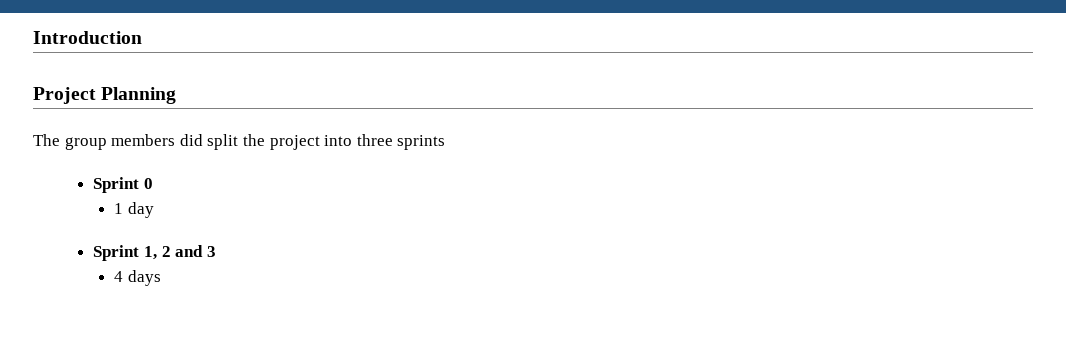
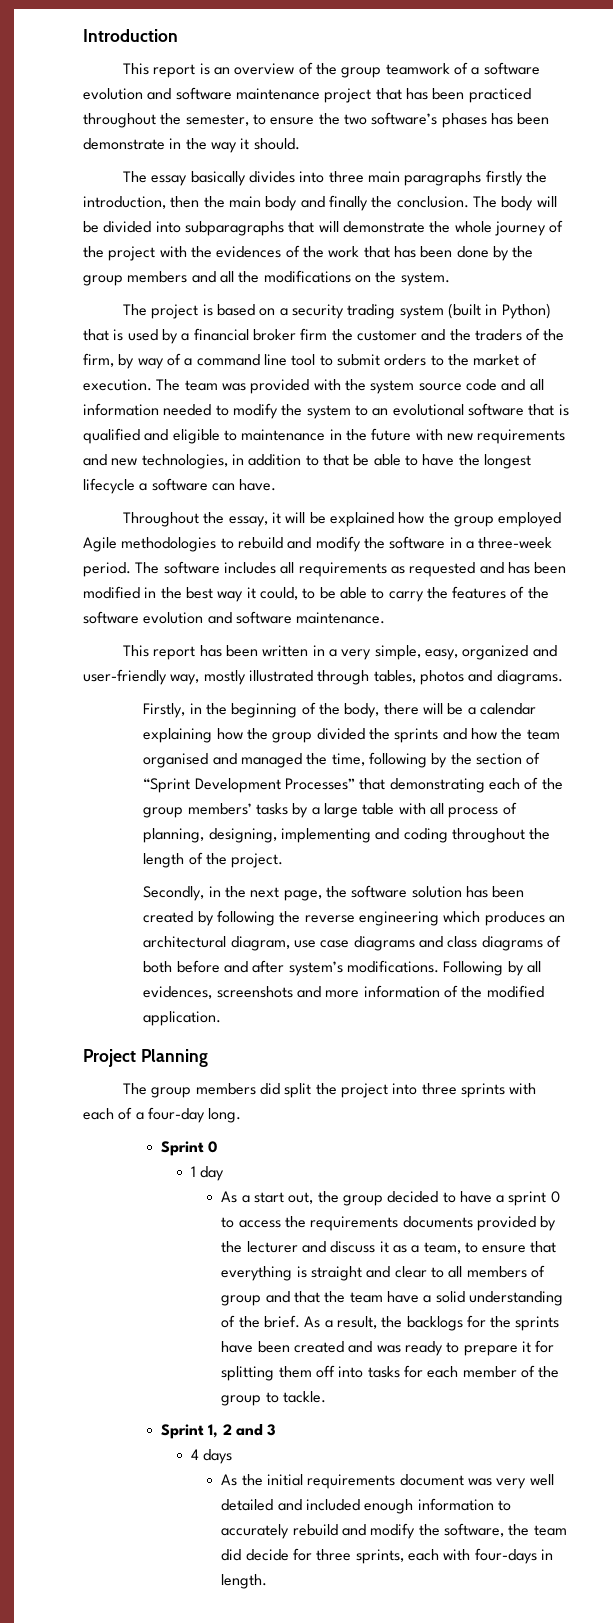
(142, 37) none -> [123,62,540,78] [83,87,531,103] [83,112,550,128] [83,138,300,153] [123,170,548,186] [83,195,557,211] [83,220,564,236] [83,245,534,261] [83,270,450,286] [123,303,551,319] [83,328,565,344] [83,353,538,369] [83,379,544,394] [83,403,569,419] [83,428,566,444] [83,454,531,469] [83,478,277,494] [123,512,562,527] [83,536,553,552] [83,561,567,577] [83,586,549,602] [83,611,386,624] [123,645,557,660] [83,669,563,685] [143,702,536,718] [143,728,560,743] [143,752,541,768] [143,777,563,793] [143,802,517,818] [143,828,551,843] [143,852,284,868] [143,885,525,901] [143,910,565,926] [143,935,561,951] [143,960,541,976] [143,985,544,999] [143,1011,222,1026] // This report is an overview of the group teamwork of a software evolution and software maintenance project that has been practiced throughout the semester, to ensure the two software’s phases has been demonstrate in the way it should. // The essay basically divides into three main paragraphs firstly the introduction, then the main body and finally the conclusion. The body will be divided into subparagraphs that will demonstrate the whole journey of the project with the evidences of the work that has been done by the group members and all the modifications on the system. // The project is based on a security trading system (built in Python) that is used by a financial broker firm the customer and the traders of the firm, by way of a command line tool to submit orders to the market of execution. The team was provided with the system source code and all information needed to modify the system to an evolutional software that is qualified and eligible to maintenance in the future with new requirements and new technologies, in addition to that be able to have the longest lifecycle a software can have. // Throughout the essay, it will be explained how the group employed Agile methodologies to rebuild and modify the software in a three-week period. The software includes all requirements as requested and has been modified in the best way it could, to be able to carry the features of the software evolution and software maintenance. // This report has been written in a very simple, easy, organized and user-friendly way, mostly illustrated through tables, photos and diagrams. // Firstly, in the beginning of the body, there will be a calendar explaining how the group divided the sprints and how the team organised and managed the time, following by the section of “Sprint Development Processes” that demonstrating each of the group members’ tasks by a large table with all process of planning, designing, implementing and coding throughout the length of the project. // Secondly, in the next page, the software solution has been created by following the reverse engineering which produces an architectural diagram, use case diagrams and class diagrams of both before and after system’s modifications. Following by all evidences, screenshots and more information of the modified application.
[93,177,154,193] [114,202,154,218] // Sprint 0 // 1 day -> [509,1083,537,1095] [83,1107,242,1123] [160,1141,218,1156] [191,1166,225,1181] [221,1191,560,1206] [221,1216,557,1231] [221,1241,557,1254] [221,1265,545,1281] [221,1291,563,1306] [221,1315,560,1331] [221,1340,555,1356] [221,1365,560,1381] [221,1391,326,1406] with each of a four-day long. // Sprint 0 // 1 day // As a start out, the group decided to have a sprint 0 to access the requirements documents provided by the lecturer and discuss it as a team, to ensure that everything is straight and clear to all members of group and that the team have a solid understanding of the brief. As a result, the backlogs for the sprints have been created and was ready to prepare it for splitting them off into tasks for each member of the group to tackle.
(161, 278) none -> [221,1474,554,1489] [221,1498,511,1514] [221,1523,567,1539] [221,1548,553,1564] [221,1574,268,1589] // As the initial requirements document was very well detailed and included enough information to accurately rebuild and modify the software, the team did decide for three sprints, each with four-days in length.

